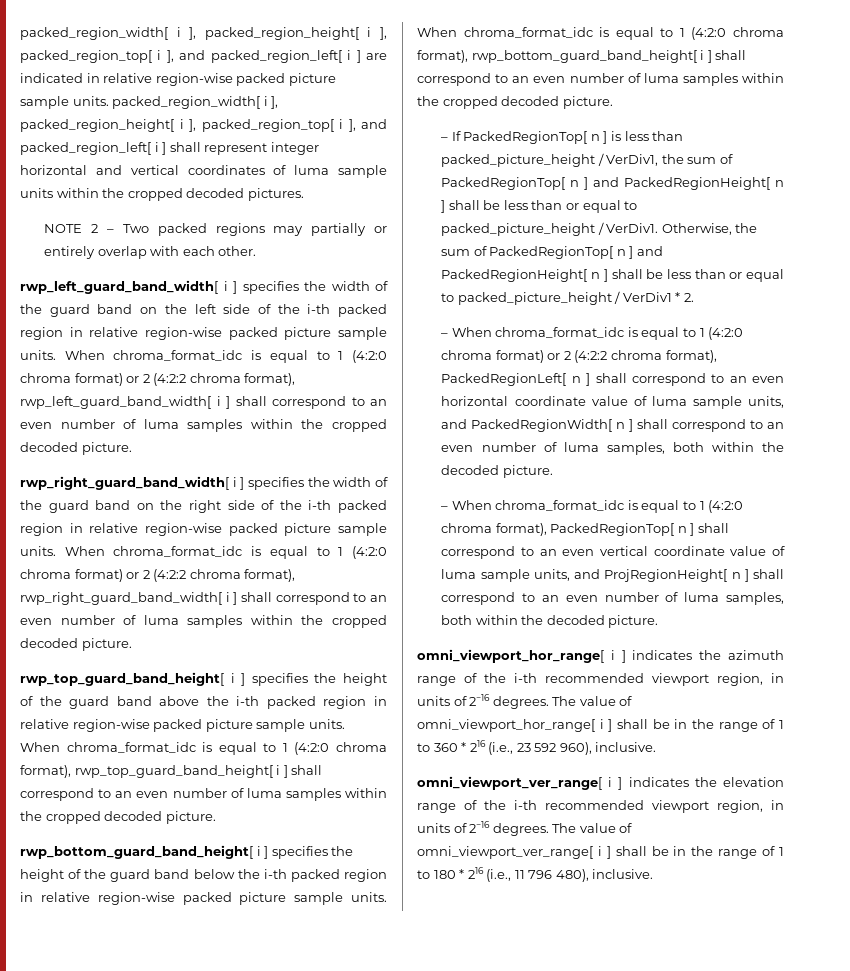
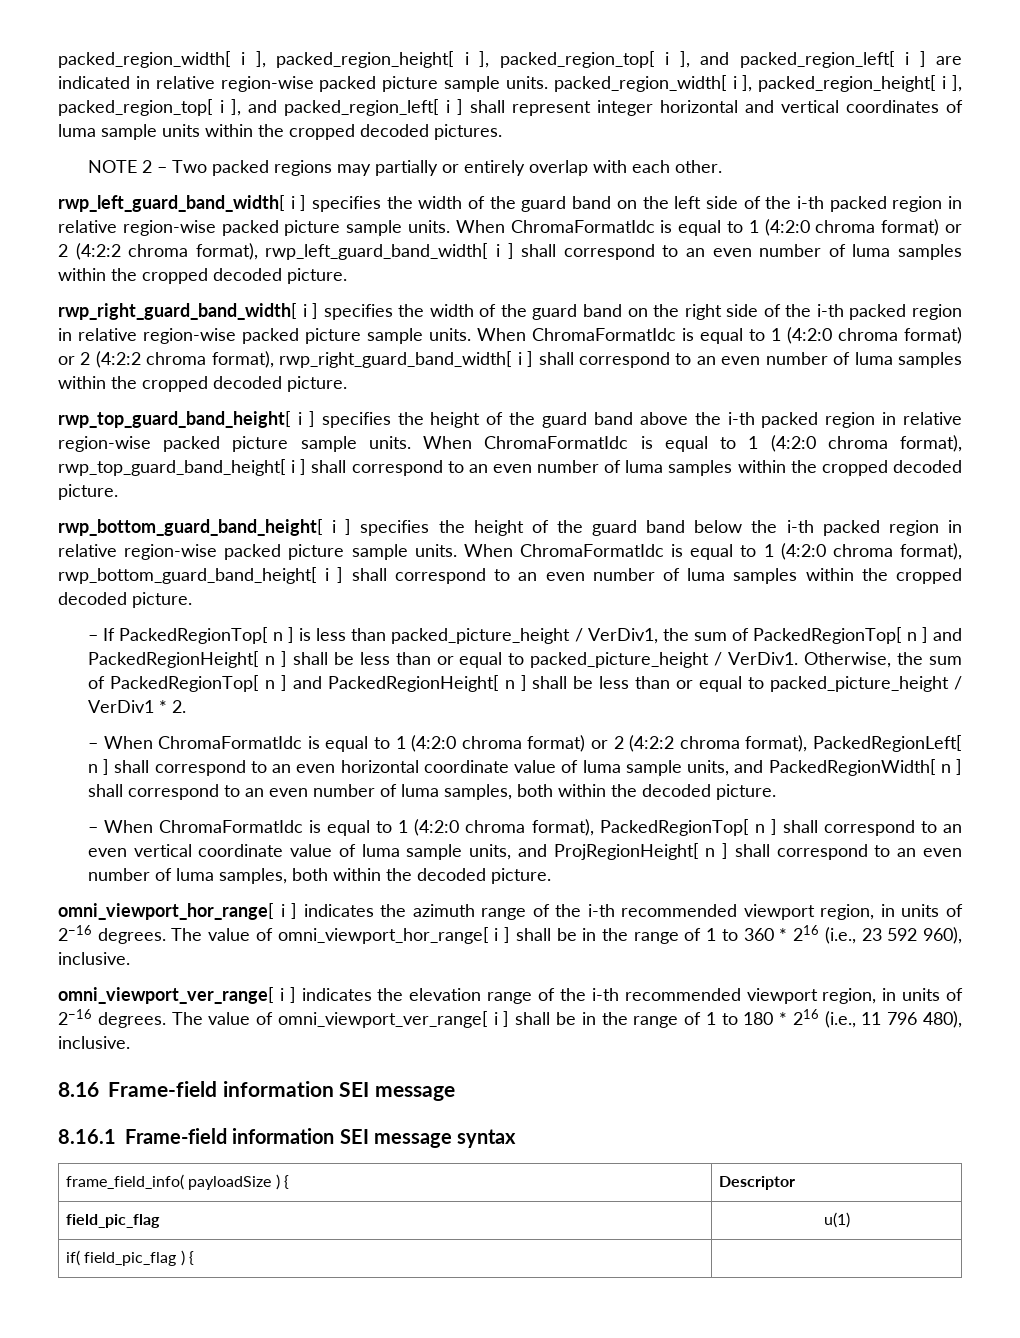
[113,350,243,361] chroma_format_idc -> [510,220,655,233] ChromaFormatIdc
[113,546,243,557] chroma_format_idc -> [532,328,676,341] ChromaFormatIdc
[66,742,196,753] chroma_format_idc -> [484,436,629,449] ChromaFormatIdc
[463,27,593,38] chroma_format_idc -> [520,544,665,557] ChromaFormatIdc
[495,327,625,338] chroma_format_idc -> [158,736,303,749] ChromaFormatIdc
[495,500,625,511] chroma_format_idc -> [159,820,304,833] ChromaFormatIdc
(654, 874) none -> [58,1081,456,1101] [58,1128,517,1148] [65,1174,289,1190] [718,1176,795,1190] [65,1214,160,1228] [823,1212,850,1228] [65,1250,194,1266] // 8.16 Frame-field information SEI message // 8.16.1 Frame-field information SEI message syntax // frame_field_info( payloadSize ) { | Descriptor // field_pic_flag | u(1) // if( field_pic_flag ) { |

